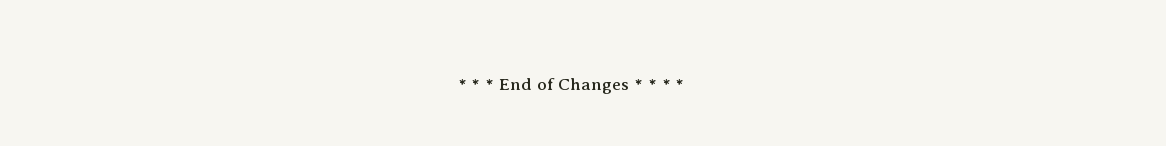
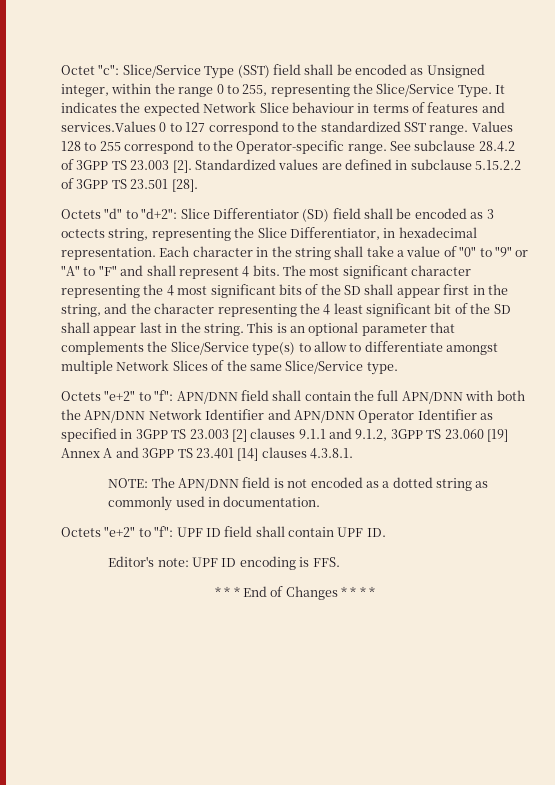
(457, 84) none -> [61,64,485,79] [61,83,506,98] [61,102,505,116] [61,121,513,135] [61,140,515,154] [61,159,522,173] [61,178,198,192] [61,208,494,222] [61,227,477,241] [61,246,529,260] [61,265,472,279] [61,284,508,298] [61,303,511,317] [61,322,456,336] [61,341,498,356] [61,360,398,375] [61,390,525,404] [61,409,493,423] [61,428,508,442] [61,447,353,461] [108,477,489,491] [108,496,321,511] [61,526,386,537] [108,556,340,570] Octet "c": Slice/Service Type (SST) field shall be encoded as Unsigned integer, within the range 0 to 255, representing the Slice/Service Type. It indicates the expected Network Slice behaviour in terms of features and services.Values 0 to 127 correspond to the standardized SST range. Values 128 to 255 correspond to the Operator-specific range. See subclause 28.4.2 of 3GPP TS 23.003 [2]. Standardized values are defined in subclause 5.15.2.2 of 3GPP TS 23.501 [28]. // Octets "d" to "d+2": Slice Differentiator (SD) field shall be encoded as 3 octects string, representing the Slice Differentiator, in hexadecimal representation. Each character in the string shall take a value of "0" to "9" or "A" to "F" and shall represent 4 bits. The most significant character representing the 4 most significant bits of the SD shall appear first in the string, and the character representing the 4 least significant bit of the SD shall appear last in the string. This is an optional parameter that complements the Slice/Service type(s) to allow to differentiate amongst multiple Network Slices of the same Slice/Service type. // Octets "e+2" to "f": APN/DNN field shall contain the full APN/DNN with both the APN/DNN Network Identifier and APN/DNN Operator Identifier as specified in 3GPP TS 23.003 [2] clauses 9.1.1 and 9.1.2, 3GPP TS 23.060 [19] Annex A and 3GPP TS 23.401 [14] clauses 4.3.8.1. // NOTE: The APN/DNN field is not encoded as a dotted string as commonly used in documentation. // Octets "e+2" to "f": UPF ID field shall contain UPF ID. // Editor's note: UPF ID encoding is FFS. //

